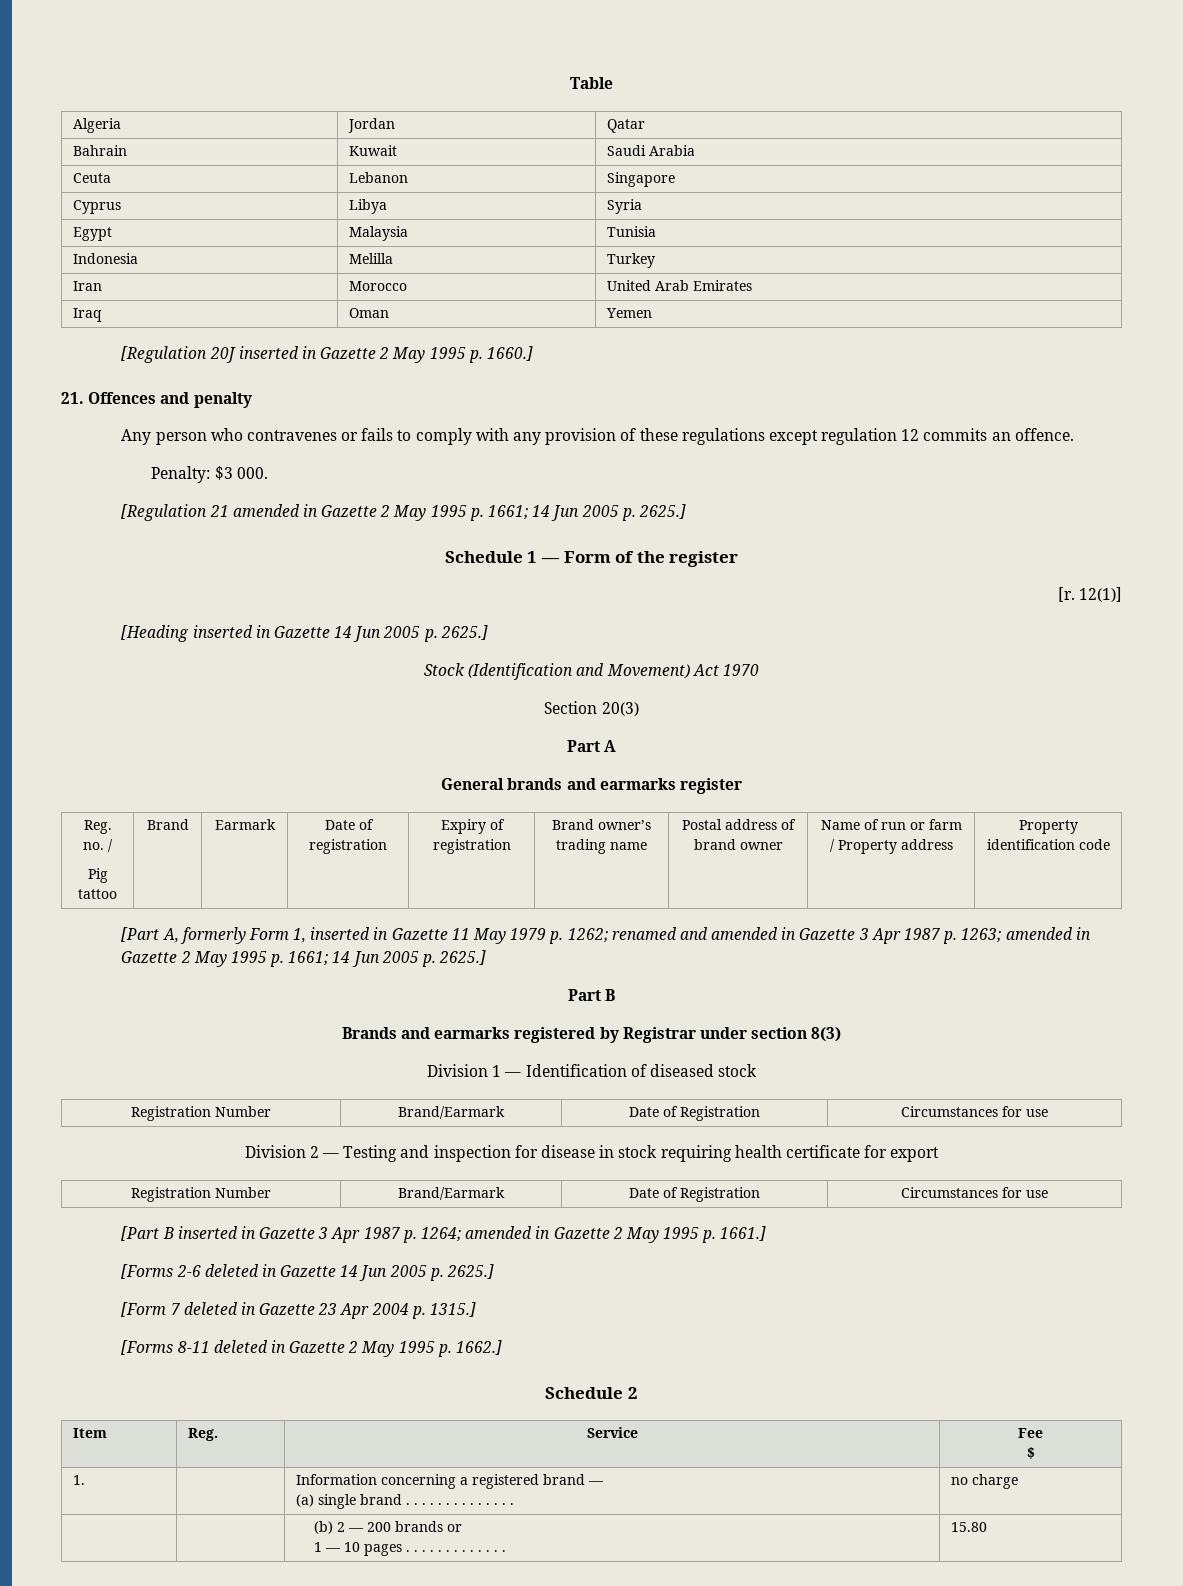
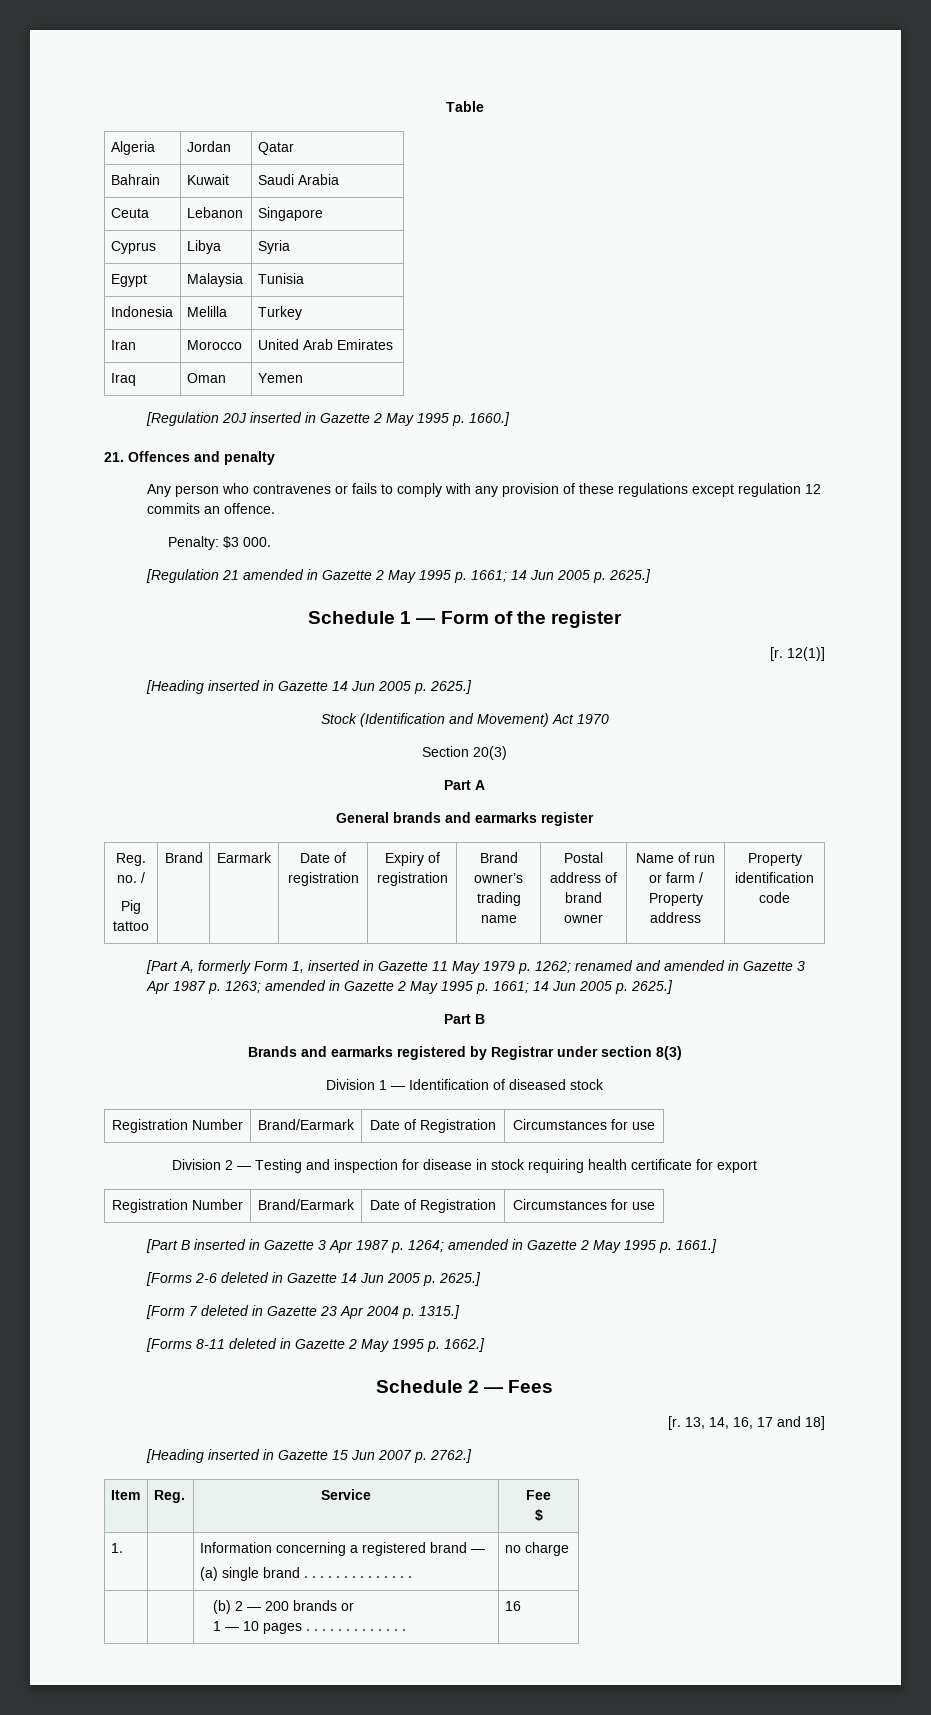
(638, 1393) none -> [484,1380,554,1393] [668,1416,825,1430] [145,1449,472,1463] — Fees // [r. 13, 14, 16, 17 and 18] // [Heading inserted in Gazette 15 Jun 2007 p. 2762.]
[951,1522,988,1532] 15.80 -> [504,1601,521,1611] 16

